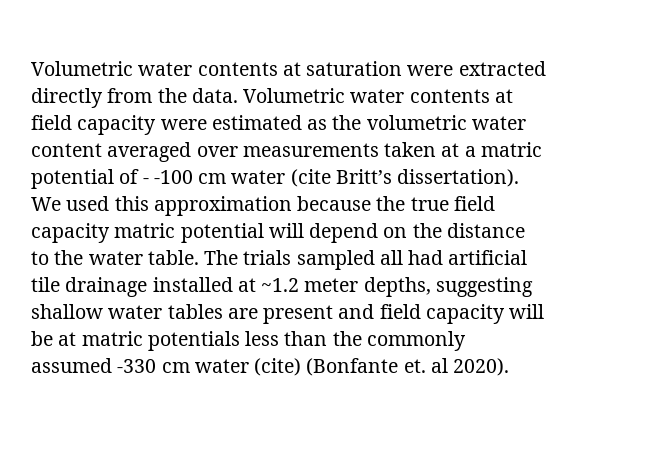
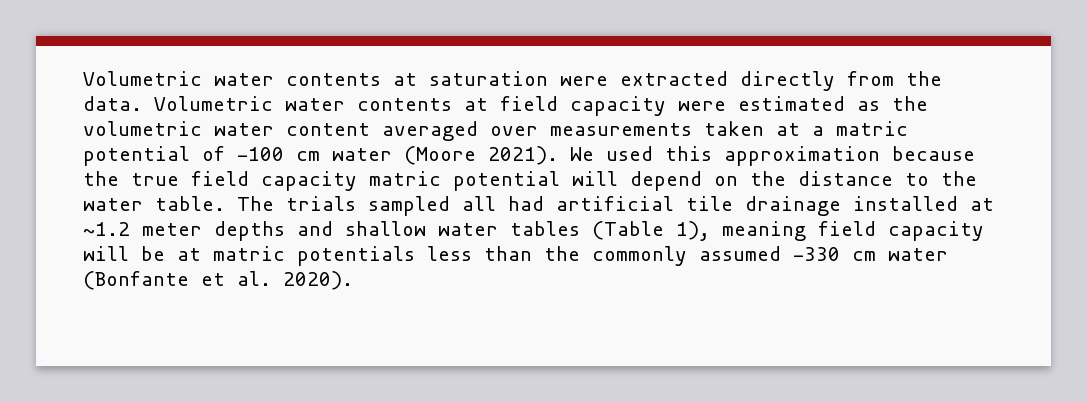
[142,178,149,184] - -> (225, 153) none
[290,169,520,187] (cite Britt’s dissertation). -> [404,146,558,165] (Moore 2021).
[363,277,533,297] depths, suggesting -> [214,221,333,241] depths and
[227,304,375,324] are present and -> [592,221,806,241] (Table 1), meaning
[254,358,448,376] (cite) (Bonfante et. al -> [83,271,271,290] (Bonfante et al.

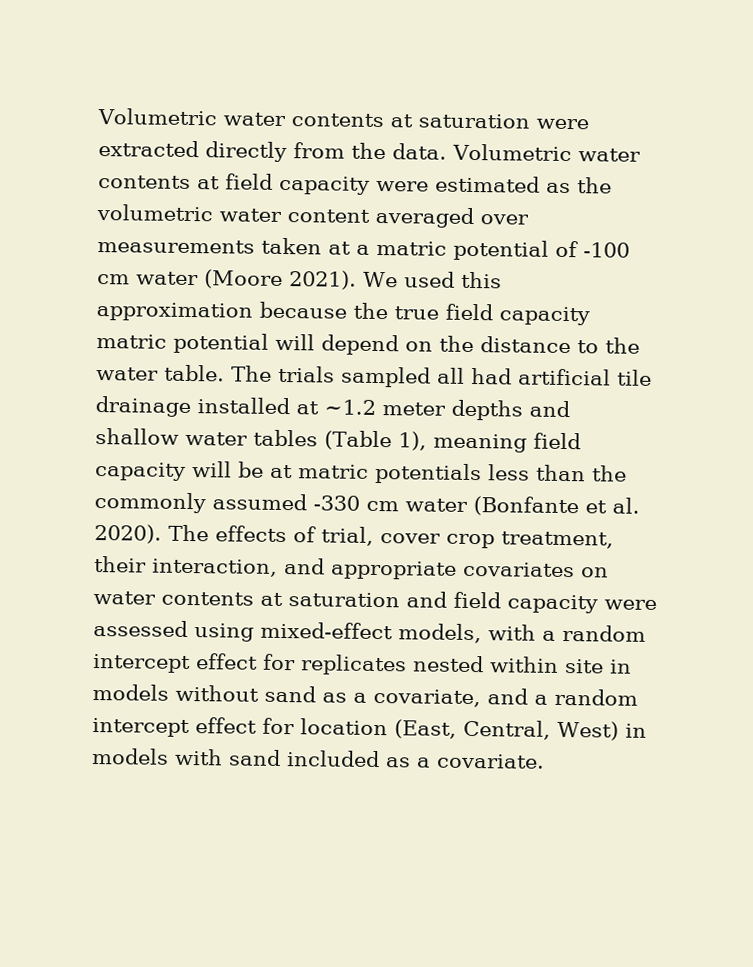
(353, 280) none -> [168,524,614,549] [94,555,609,580] [93,590,657,614] [93,619,646,644] [92,653,632,676] [92,683,638,708] [92,717,647,741] [91,747,545,769] The effects of trial, cover crop treatment, their interaction, and appropriate covariates on water contents at saturation and field capacity were assessed using mixed-effect models, with a random intercept effect for replicates nested within site in models without sand as a covariate, and a random intercept effect for location (East, Central, West) in models with sand included as a covariate.

